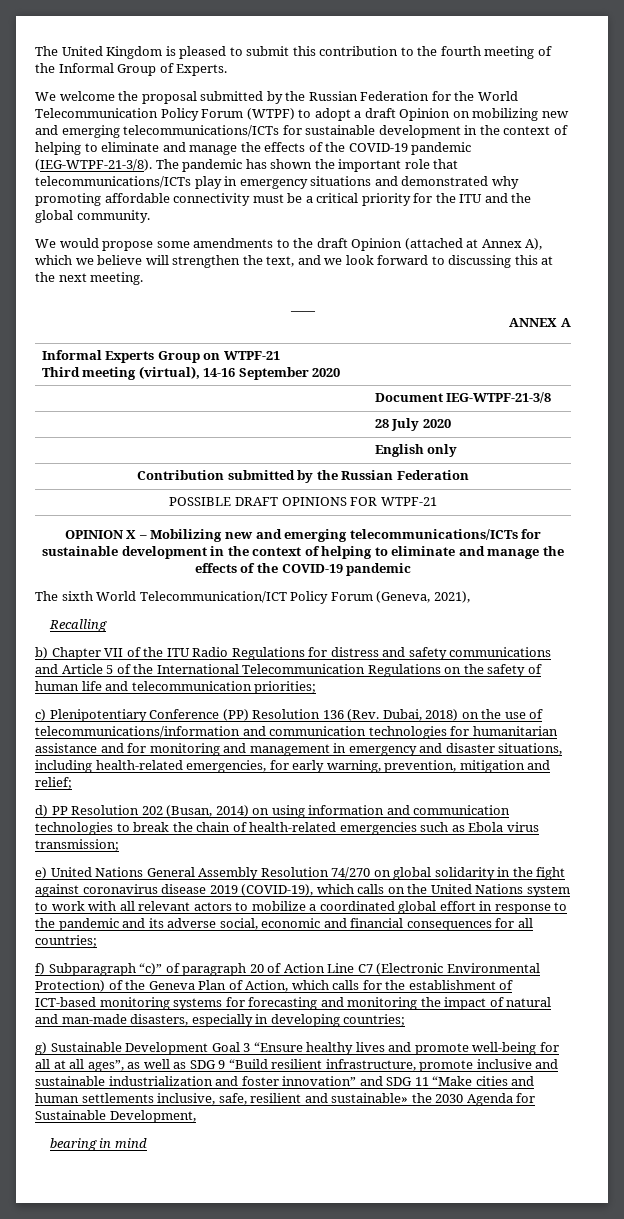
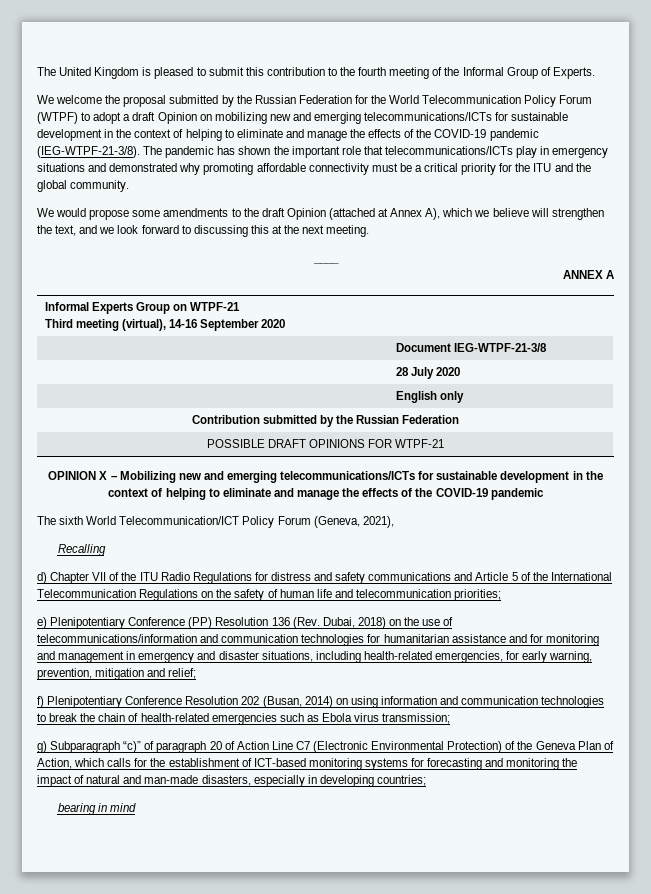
[35,647,48,659] b) -> [37,572,47,584] d)
[35,709,46,721] c) -> [37,617,47,629] e)
[35,805,68,817] d) PP -> [37,696,183,708] f) Plenipotentiary Conference
[35,867,566,880] [35,884,570,897] [35,901,568,914] [35,918,533,931] [35,935,97,947] [35,963,45,975] e) United Nations General Assembly Resolution 74/270 on global solidarity in the fight against coronavirus disease 2019 (COVID-19), which calls on the United Nations system to work with all relevant actors to mobilize a coordinated global effort in response to the pandemic and its adverse social, economic and financial consequences for all countries; // f) -> [37,741,47,753] g)
[35,1042,559,1055] [35,1059,559,1072] [35,1076,535,1086] [35,1093,536,1106] [35,1110,196,1123] // g) Sustainable Development Goal 3 “Ensure healthy lives and promote well-being for all at all ages”, as well as SDG 9 “Build resilient infrastructure, promote inclusive and sustainable industrialization and foster innovation” and SDG 11 “Make cities and human settlements inclusive, safe, resilient and sustainable» the 2030 Agenda for Sustainable Development, -> (426, 780) none

